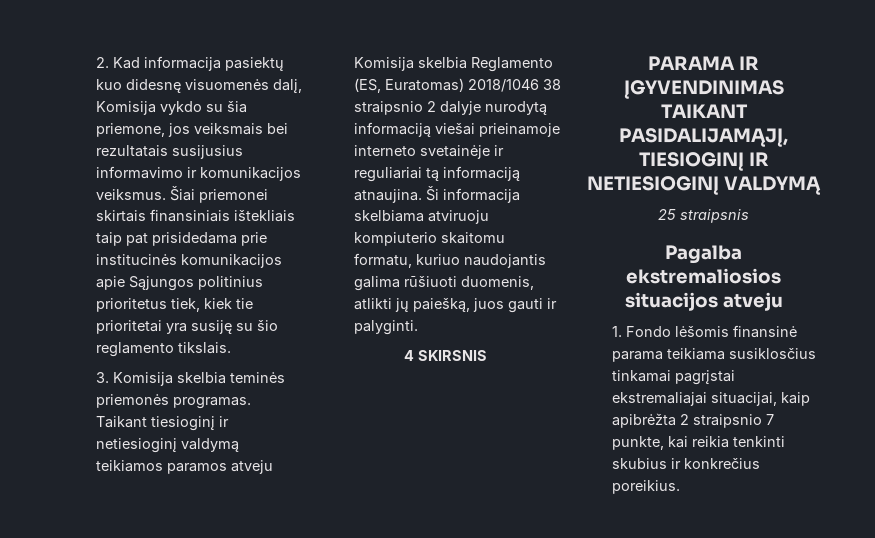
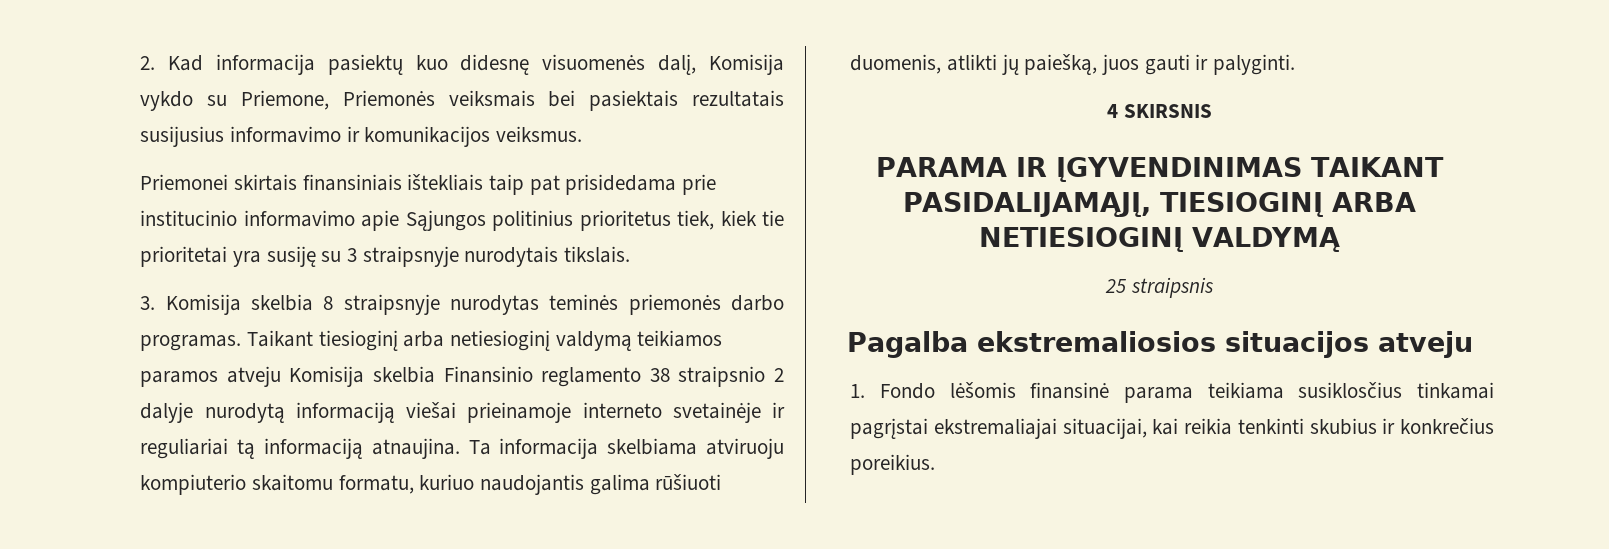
[227,101,248,113] [96,123,191,137] šia priemone, jos -> [240,90,435,110] Priemone, Priemonės
(289, 128) none -> [589,90,679,111] pasiektais
[170,186,269,203] Šiai priemonei -> [140,174,229,190] // Priemonei
[96,254,283,268] institucinės komunikacijos -> [140,210,355,227] institucinio informavimo
[257,320,279,331] [96,342,175,357] šio reglamento -> [346,246,559,267] 3 straipsnyje nurodytais
(227, 378) none -> [323,294,539,315] 8 straipsnyje nurodytas
(170, 401) none -> [730,295,784,311] darbo
[219,416,230,427] ir -> [403,331,445,347] arba
[471,57,554,72] [354,78,540,93] Reglamento (ES, Euratomas) 2018/1046 -> [443,366,642,387] Finansinio reglamento
[426,186,440,201] Ši -> [468,440,491,455] Ta
[748,152,769,166] IR -> [1332,192,1417,212] ARBA
[781,392,811,406] [612,413,775,428] [612,436,665,450] kaip apibrėžta 2 straipsnio 7 punkte, -> (1147, 428) none

